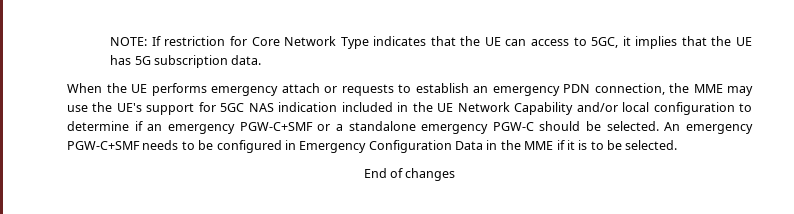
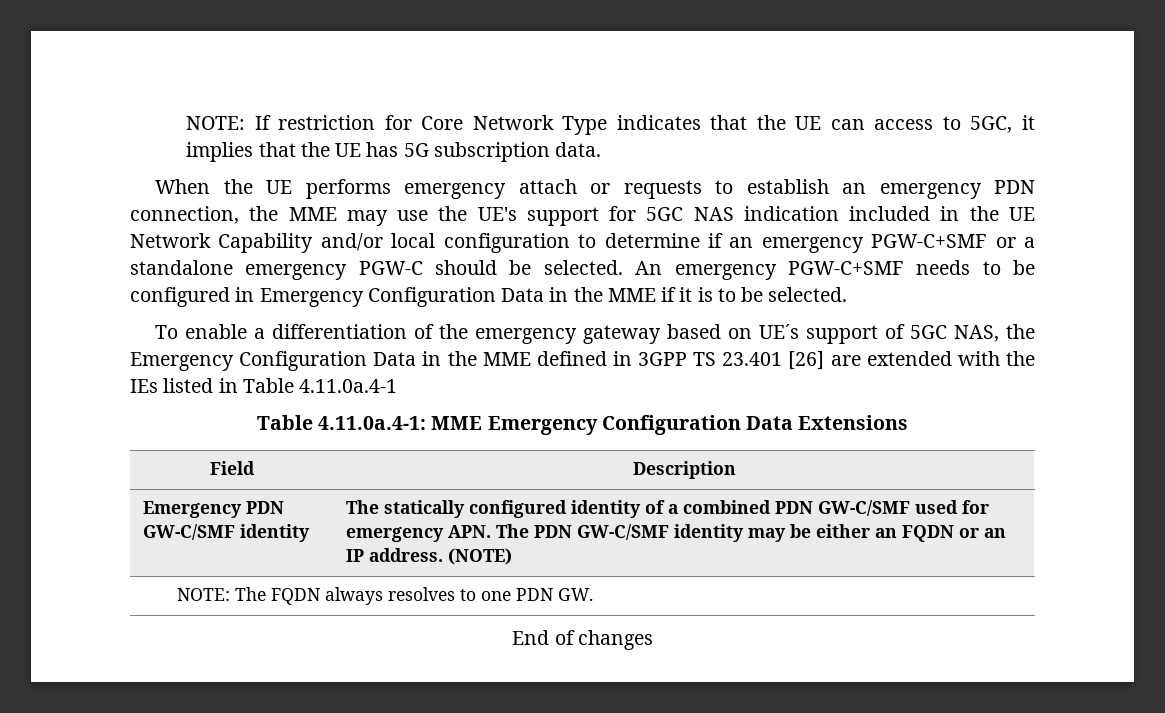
(678, 145) none -> [155,324,1036,344] [130,351,1035,371] [130,378,398,393] [256,415,909,435] [210,461,255,475] [632,461,736,479] [143,501,285,518] [143,524,311,542] [346,500,990,518] [346,524,1007,542] [346,548,513,565] [176,587,593,605] // To enable a differentiation of the emergency gateway based on UE´s support of 5GC NAS, the Emergency Configuration Data in the MME defined in 3GPP TS 23.401 [26] are extended with the IEs listed in Table 4.11.0a.4-1 // Table 4.11.0a.4-1: MME Emergency Configuration Data Extensions // Field | Description // Emergency PDN GW-C/SMF identity | The statically configured identity of a combined PDN GW-C/SMF used for emergency APN. The PDN GW-C/SMF identity may be either an FQDN or an IP address. (NOTE) // NOTE: The FQDN always resolves to one PDN GW.

